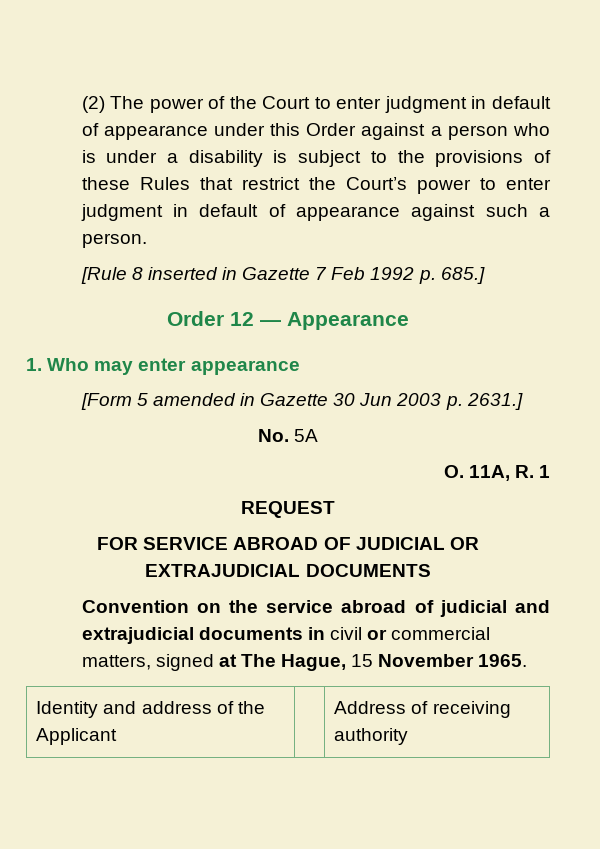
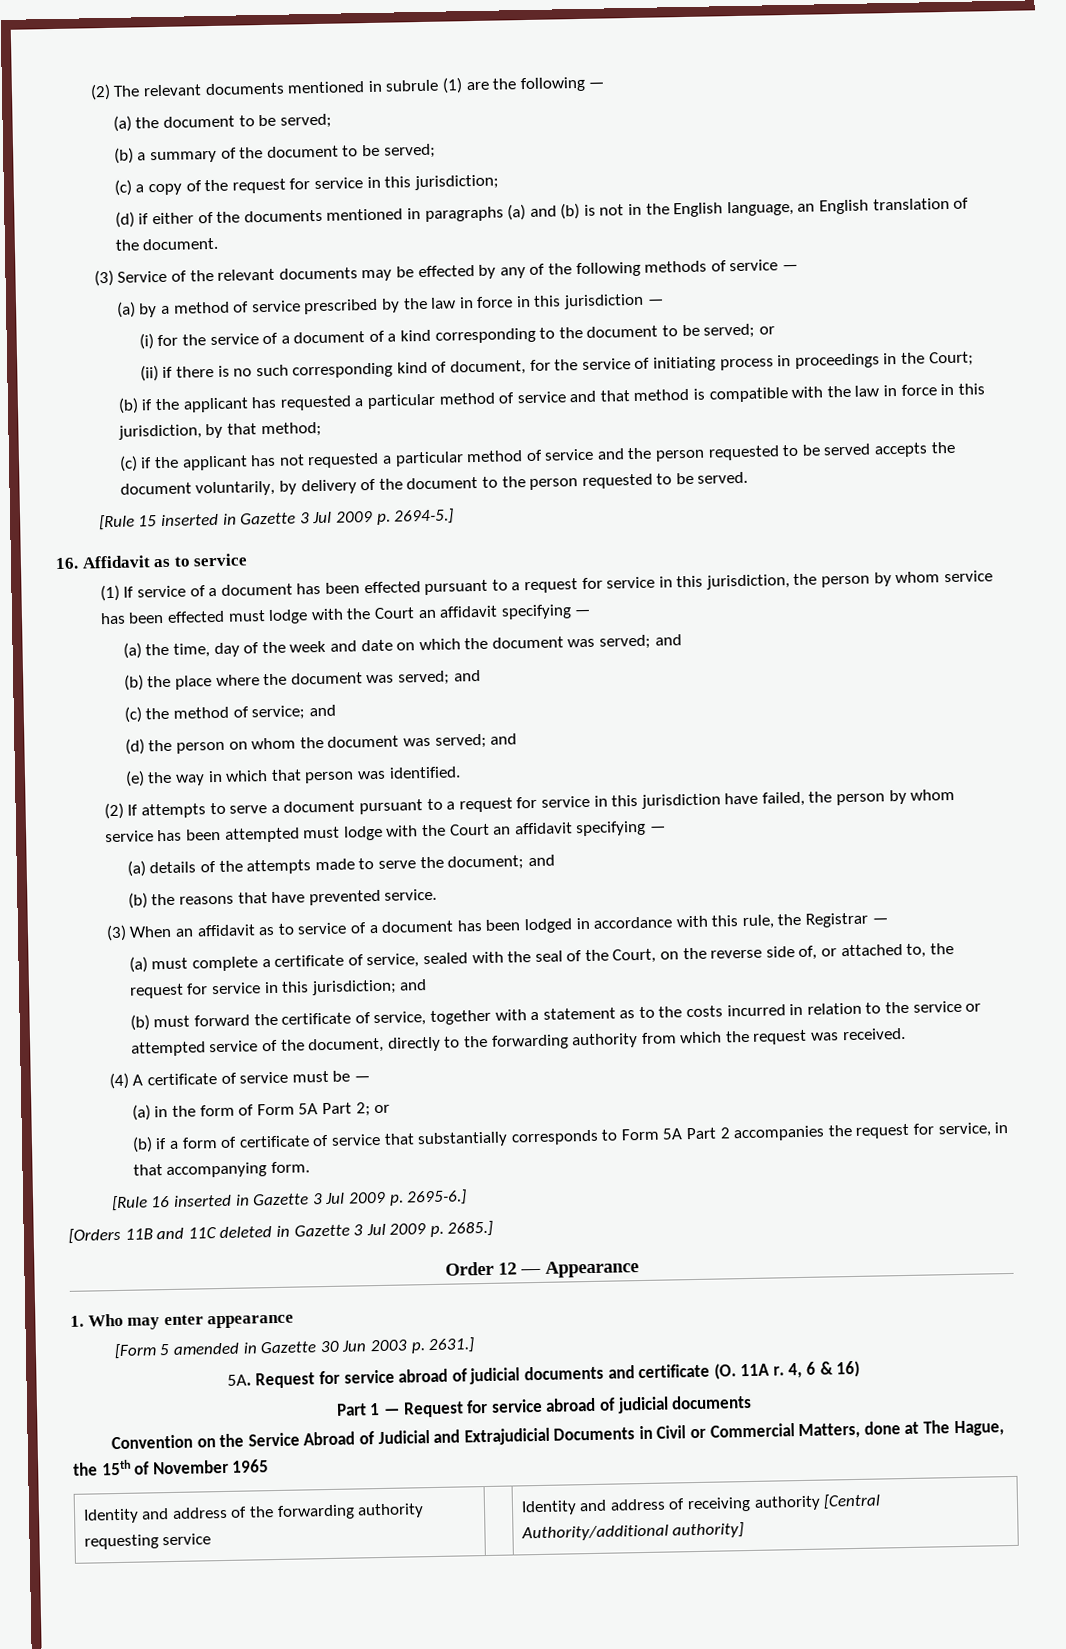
[149,96,551,113] [81,123,550,140] [81,150,551,167] [81,177,551,194] [80,204,550,221] [81,233,147,248] [80,267,485,284] power of the Court to enter judgment in default of appearance under this Order against a person who is under a disability is subject to the provisions of these Rules that restrict the Court’s power to enter judgment in default of appearance against such a person. // [Rule 8 inserted in Gazette 7 Feb 1992 p. 685.] -> [143,76,605,97] [112,113,332,132] [113,143,436,164] [113,174,499,196] [114,197,970,228] [114,237,219,251] [93,259,798,287] [115,293,664,318] [138,323,775,350] [139,351,974,382] [117,383,985,414] [117,421,322,440] [118,441,956,472] [119,471,749,497] [98,508,455,531] [55,553,249,570] [99,570,993,602] [99,604,592,625] [122,634,682,659] [123,669,481,691] [123,704,336,723] [124,733,518,755] [124,766,461,787] [103,788,956,820] [104,820,666,843] [126,854,555,877] [127,888,438,909] [105,912,888,942] [128,943,954,973] [128,979,428,999] [129,1000,982,1031] [130,1027,906,1057] [108,1070,370,1090] [131,1102,391,1121] [131,1122,1009,1153] [132,1161,310,1179] [110,1189,468,1212] [68,1220,494,1244] relevant documents mentioned in subrule (1) are the following — // (a) the document to be served; // (b) a summary of the document to be served; // (c) a copy of the request for service in this jurisdiction; // (d) if either of the documents mentioned in paragraphs (a) and (b) is not in the English language, an English translation of the document. // (3) Service of the relevant documents may be effected by any of the following methods of service — // (a) by a method of service prescribed by the law in force in this jurisdiction — // (i) for the service of a document of a kind corresponding to the document to be served; or // (ii) if there is no such corresponding kind of document, for the service of initiating process in proceedings in the Court; // (b) if the applicant has requested a particular method of service and that method is compatible with the law in force in this jurisdiction, by that method; // (c) if the applicant has not requested a particular method of service and the person requested to be served accepts the document voluntarily, by delivery of the document to the person requested to be served. // [Rule 15 inserted in Gazette 3 Jul 2009 p. 2694-5.] // 16. Affidavit as to service // (1) If service of a document has been effected pursuant to a request for service in this jurisdiction, the person by whom service has been effected must lodge with the Court an affidavit specifying — // (a) the time, day of the week and date on which the document was served; and // (b) the place where the document was served; and // (c) the method of service; and // (d) the person on whom the document was served; and // (e) the way in which that person was identified. // (2) If attempts to serve a document pursuant to a request for service in this jurisdiction have failed, the person by whom service has been attempted must lodge with the Court an affidavit specifying — // (a) details of the attempts made to serve the document; and // (b) the reasons that have prevented service. // (3) When an affidavit as to service of a document has been lodged in accordance with this rule, the Registrar — // (a) must complete a certificate of service, sealed with the seal of the Court, on the reverse side of, or attached to, the request for service in this jurisdiction; and // (b) must forward the certificate of service, together with a statement as to the costs incurred in relation to the service or attempted service of the document, directly to the forwarding authority from which the request was received. // (4) A certificate of service must be — // (a) in the form of Form 5A Part 2; or // (b) if a form of certificate of service that substantially corresponds to Form 5A Part 2 accompanies the request for service, in that accompanying form. // [Rule 16 inserted in Gazette 3 Jul 2009 p. 2695-6.] // [Orders 11B and 11C deleted in Gazette 3 Jul 2009 p. 2685.]
[257,429,319,442] [443,465,550,481] [241,501,335,518] [97,537,479,550] [145,564,431,577] [81,600,550,617] [81,627,491,644] [81,654,528,671] No. 5A // O. 11A, R. 1 // REQUEST // FOR SERVICE ABROAD OF JUDICIAL OR EXTRAJUDICIAL DOCUMENTS // Convention on the service abroad of judicial and extrajudicial documents in civil or commercial matters, signed at The Hague, 15 November 1965. -> [226,1360,861,1389] [335,1394,753,1418] [110,1420,1004,1450] [73,1459,270,1476] 5A. Request for service abroad of judicial documents and certificate (O. 11A r. 4, 6 & 16) // Part 1 — Request for service abroad of judicial documents // Convention on the Service Abroad of Judicial and Extrajudicial Documents in Civil or Commercial Matters, done at The Hague, the 15th of November 1965
[36,728,118,745] [334,701,511,718] [334,728,409,745] Applicant | | Address of receiving authority -> [276,1503,425,1520] [83,1533,212,1550] [520,1493,882,1516] [520,1522,745,1542] forwarding authority requesting service | | Identity and address of receiving authority [Central Authority/additional authority]

